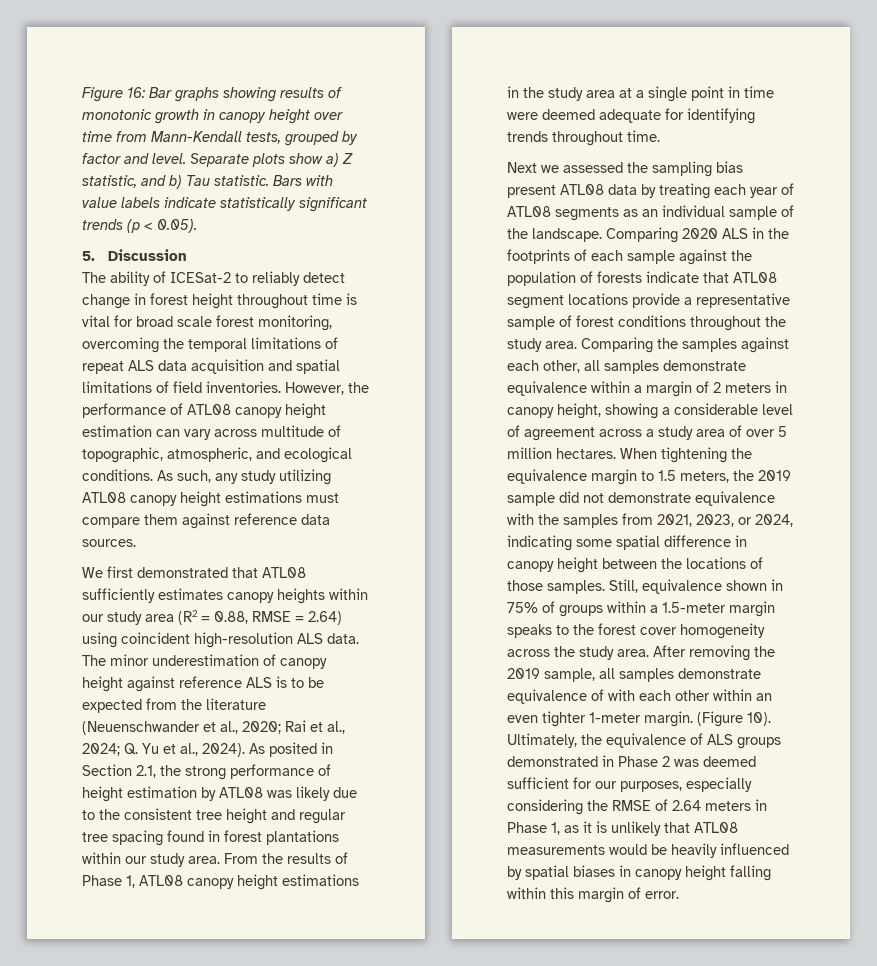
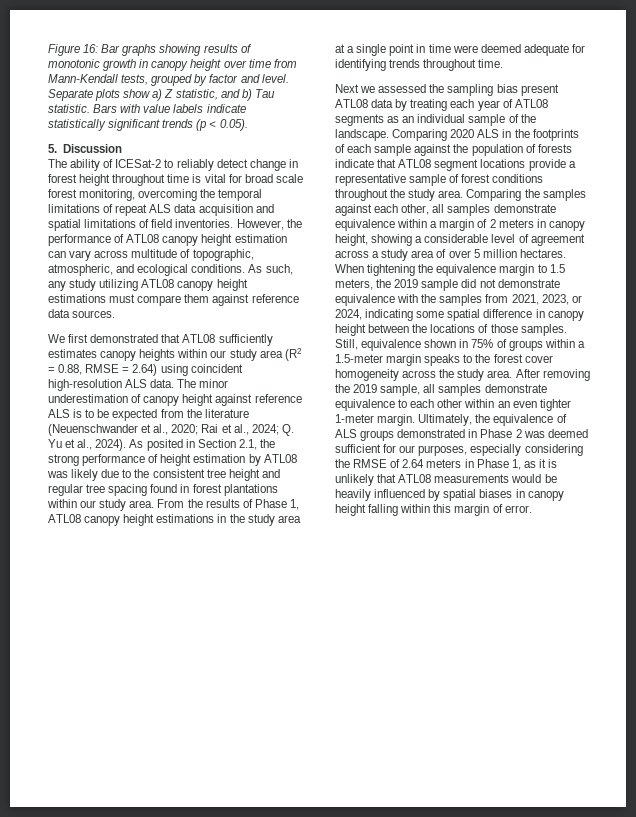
[591,689,635,701] of with -> [398,399,408,408] to
[697,711,771,727] (Figure 10). -> (416, 420) none

